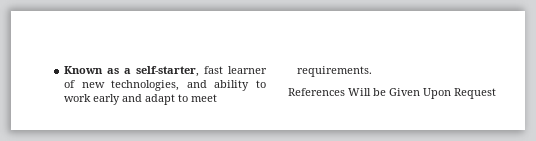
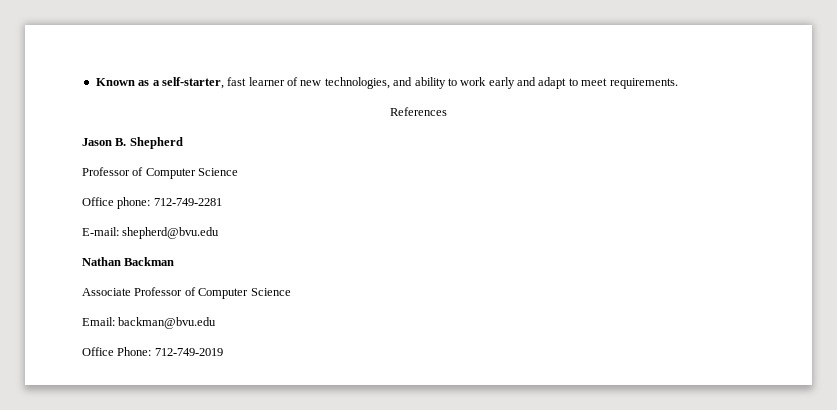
[348,88,496,99] Will be Given Upon Request -> [82,137,183,149] [82,167,239,179] [82,197,222,209] [82,227,220,239] [82,257,175,266] [82,287,291,299] [82,317,217,329] [82,347,223,356] // Jason B. Shepherd // Professor of Computer Science // Office phone: 712-749-2281 // E-mail: shepherd@bvu.edu // Nathan Backman // Associate Professor of Computer Science // Email: backman@bvu.edu // Office Phone: 712-749-2019

